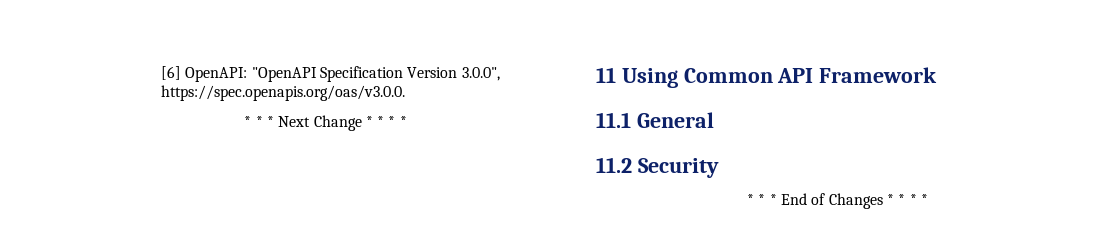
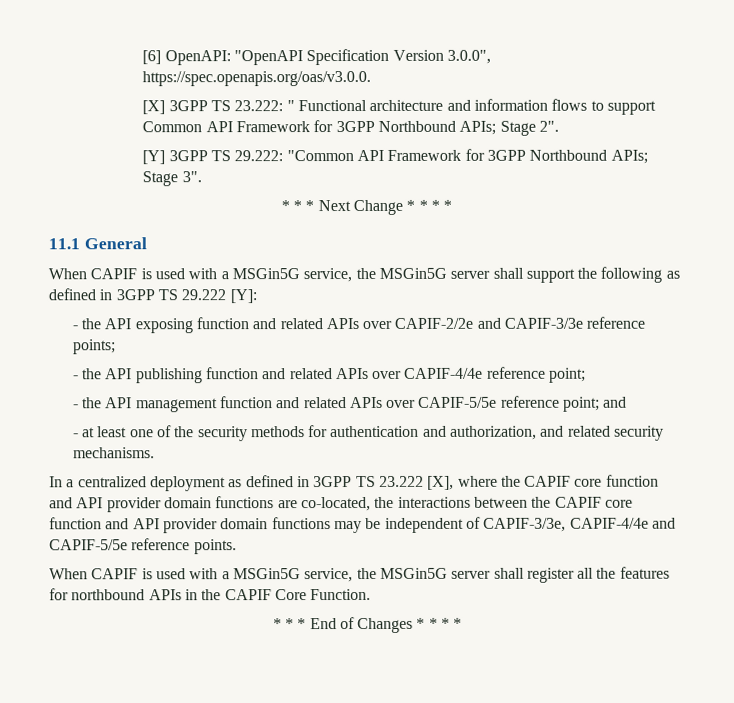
(406, 93) none -> [142,98,656,115] [142,120,559,136] [142,148,648,165] [142,171,202,187] // [X] 3GPP TS 23.222: " Functional architecture and information flows to support Common API Framework for 3GPP Northbound APIs; Stage 2". // [Y] 3GPP TS 29.222: "Common API Framework for 3GPP Northbound APIs; Stage 3".
[596,67,938,88] [596,112,714,128] [596,157,719,178] 11 Using Common API Framework // 11.1 General // 11.2 Security -> [48,237,147,250] [48,266,680,283] [48,288,257,304] [71,316,646,334] [71,339,116,355] [72,366,587,384] [72,395,628,413] [72,425,665,442] [72,447,155,459] [49,474,659,492] [49,496,633,513] [49,516,676,534] [49,538,237,555] [49,566,670,583] [49,588,372,601] 11.1 General // When CAPIF is used with a MSGin5G service, the MSGin5G server shall support the following as defined in 3GPP TS 29.222 [Y]: // - the API exposing function and related APIs over CAPIF-2/2e and CAPIF-3/3e reference points; // - the API publishing function and related APIs over CAPIF-4/4e reference point; // - the API management function and related APIs over CAPIF-5/5e reference point; and // - at least one of the security methods for authentication and authorization, and related security mechanisms. // In a centralized deployment as defined in 3GPP TS 23.222 [X], where the CAPIF core function and API provider domain functions are co-located, the interactions between the CAPIF core function and API provider domain functions may be independent of CAPIF-3/3e, CAPIF-4/4e and CAPIF-5/5e reference points. // When CAPIF is used with a MSGin5G service, the MSGin5G server shall register all the features for northbound APIs in the CAPIF Core Function.

